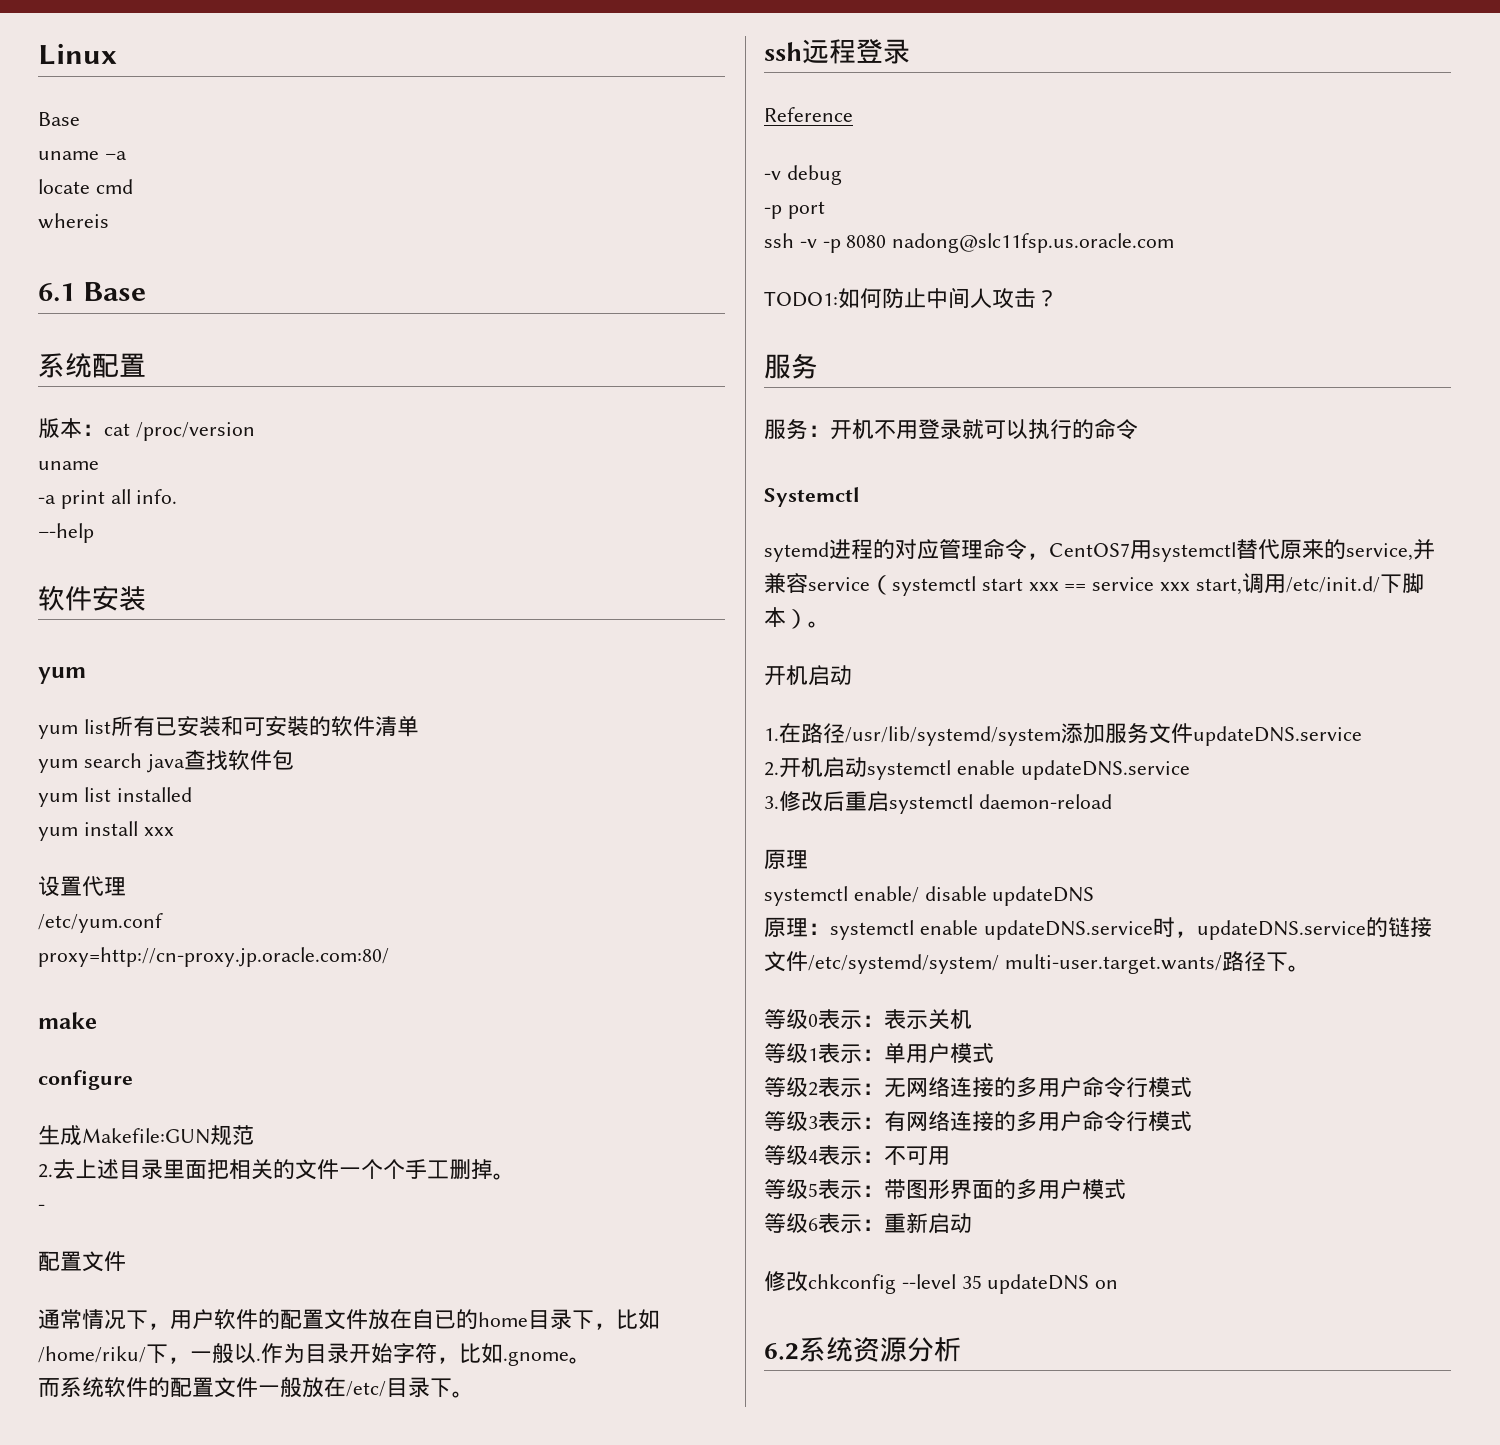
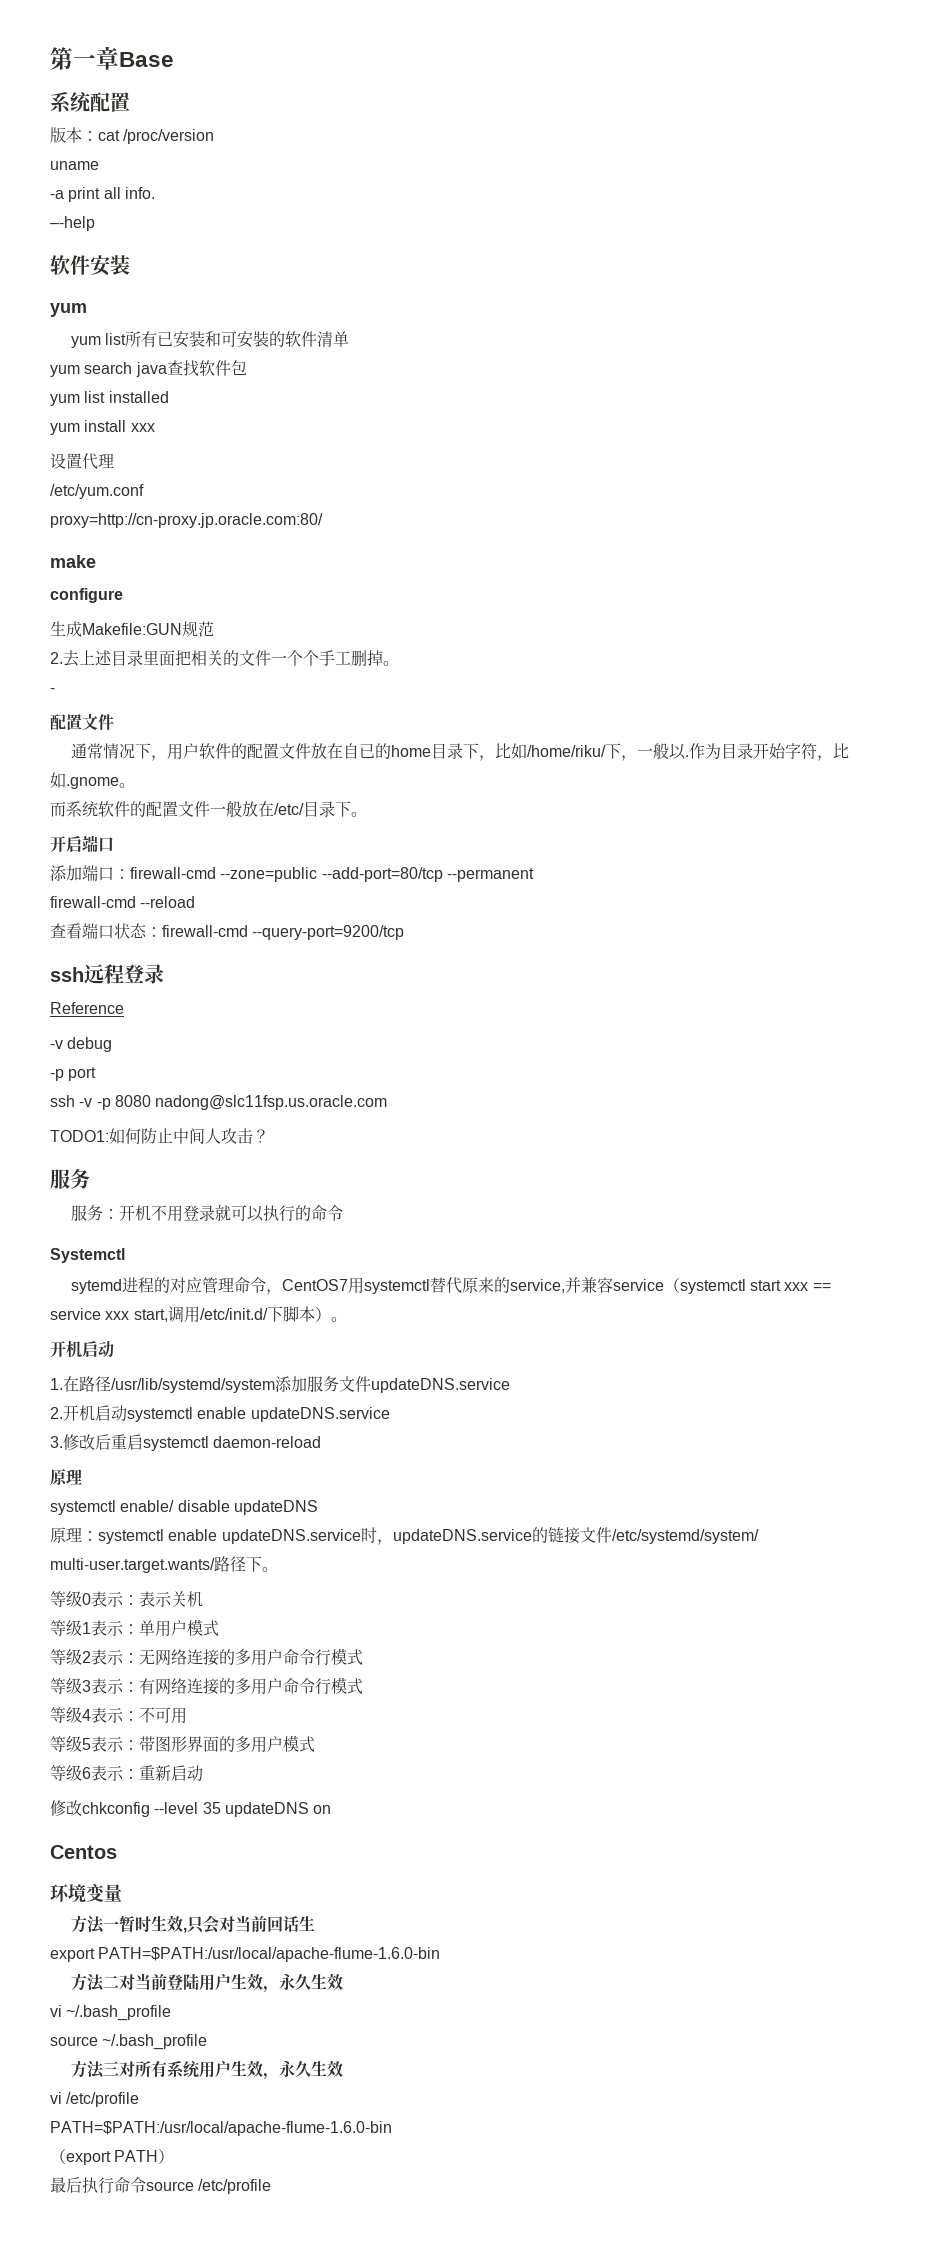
[38,43,117,65] [38,112,80,126] [38,151,127,160] [38,179,133,194] [38,213,109,229] [38,283,75,302] Linux // Base // uname –a // locate cmd // whereis // 6.1 -> [50,46,119,70] 第一章
(474, 1394) none -> [50,835,114,852] [50,865,534,882] [50,896,196,908] [50,923,405,940] // 开启端口 // 添加端口：firewall-cmd --zone=public --add-port=80/tcp --permanent // firewall-cmd --reload // 查看端口状态：firewall-cmd --query-port=9200/tcp
[764,1337,961,1362] 6.2系统资源分析 -> [50,1845,117,1859] [50,1883,122,1903] [70,1915,315,1934] [50,1947,441,1962] [70,1973,343,1993] [50,2005,172,2021] [50,2034,208,2050] [70,2060,343,2080] [50,2092,140,2107] [50,2121,392,2136] [50,2149,175,2165] [50,2177,272,2194] Centos // 环境变量 // 方法一暂时生效,只会对当前回话生 // export PATH=$PATH:/usr/local/apache-flume-1.6.0-bin // 方法二对当前登陆用户生效，永久生效 // vi ~/.bash_profile // source ~/.bash_profile // 方法三对所有系统用户生效，永久生效 // vi /etc/profile // PATH=$PATH:/usr/local/apache-flume-1.6.0-bin // （export PATH） // 最后执行命令source /etc/profile

